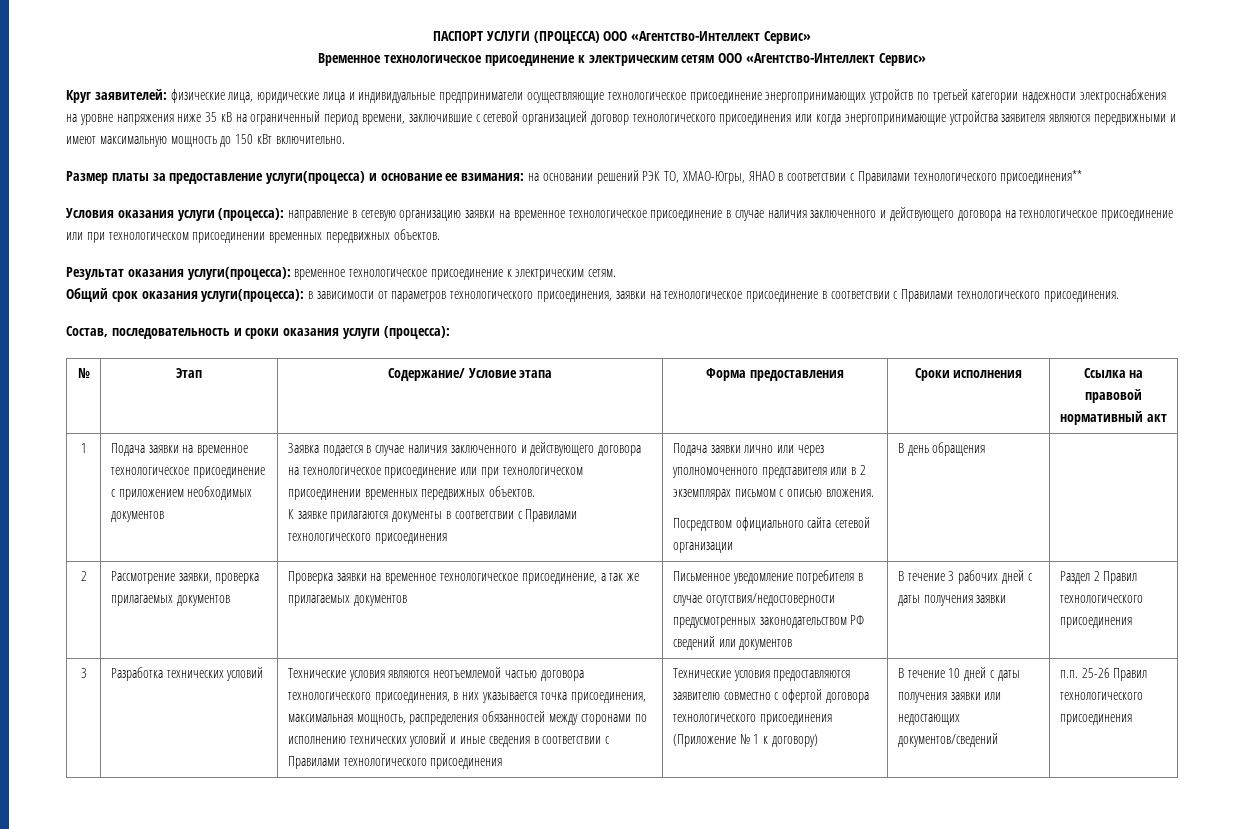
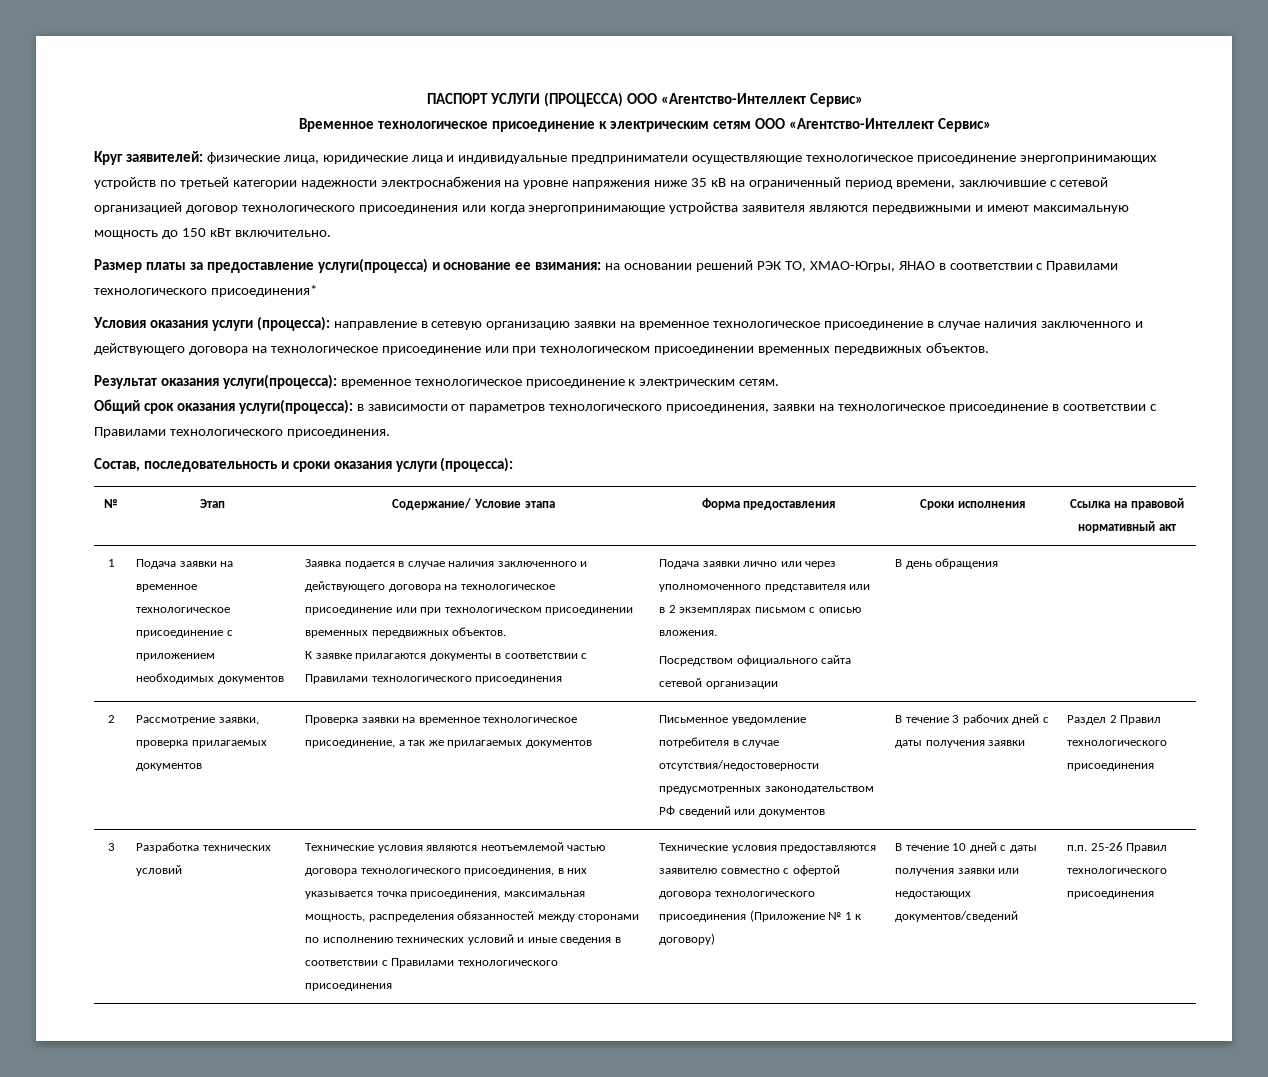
[1000,170,1083,184] присоединения** -> [210,285,317,297] присоединения*

